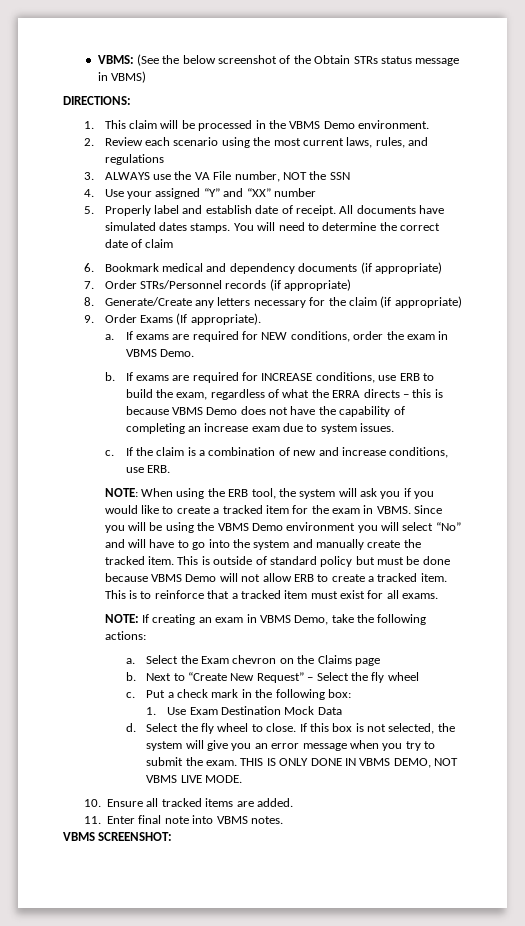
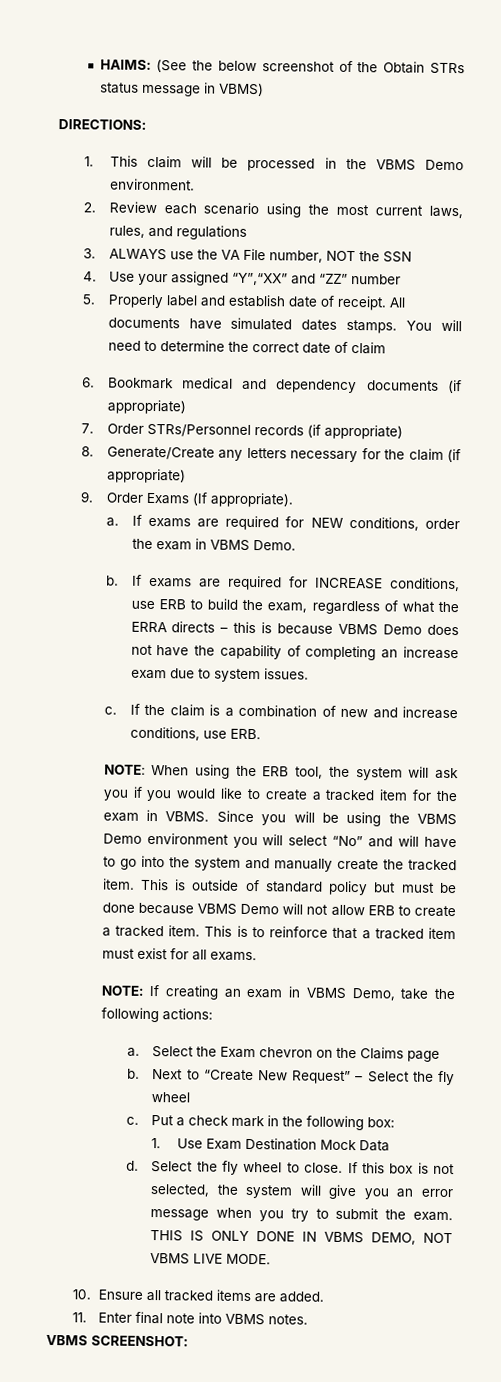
[97,55,134,64] VBMS: -> [99,59,152,70] HAIMS:
[203,188,271,197] “Y” and “XX” -> [231,272,348,286] “Y”,“XX” and “ZZ”

